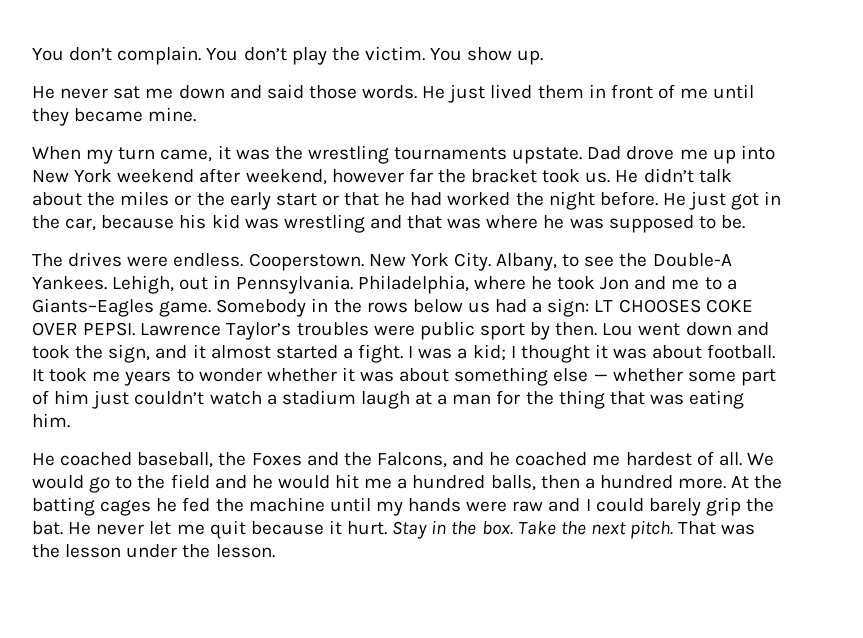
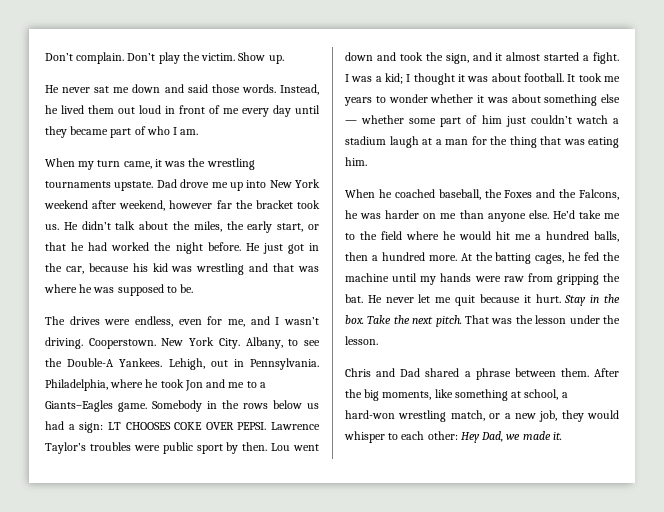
[32,46,287,65] You don’t complain. You don’t -> [45,52,156,64] Don’t complain. Don’t
[430,47,513,61] You show -> [238,52,266,61] Show
[422,84,584,103] He just lived them -> [280,84,319,95] [45,105,161,114] Instead, he lived them out loud
(709, 93) none -> [242,105,291,117] every day
[148,107,197,122] mine. -> [110,126,199,138] part of who I am.
[120,191,192,206] miles or -> [193,221,222,232] miles,
[275,193,317,206] start -> [277,223,304,232] start,
[173,253,244,267] endless. -> [135,316,319,327] [45,337,83,349] endless, even for me, and I wasn’t driving.
[32,453,55,466] He -> [345,189,392,198] When he
[452,451,774,466] [32,475,111,493] and he coached me hardest of all. We would go -> [345,210,620,222] he was harder on me than anyone else. He’d take me
[214,475,247,489] and -> [406,231,439,240] where
[100,500,152,516] cages -> [535,254,565,264] cages,
[548,497,741,516] and I could barely grip -> [527,273,599,285] from gripping
(275, 551) none -> [345,368,619,380] [345,389,568,401] [345,410,619,422] [344,431,562,443] // Chris and Dad shared a phrase between them. After the big moments, like something at school, a hard-won wrestling match, or a new job, they would whisper to each other: Hey Dad, we made it.

